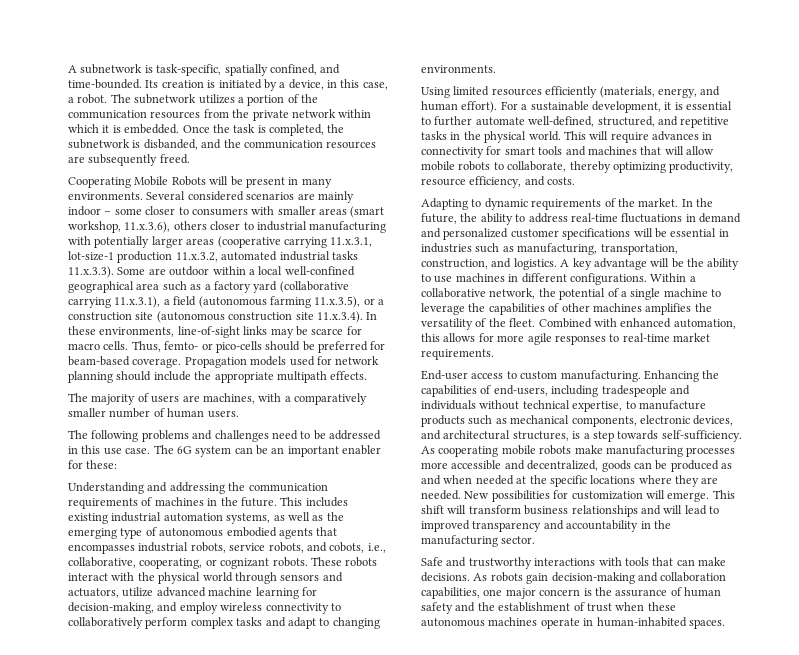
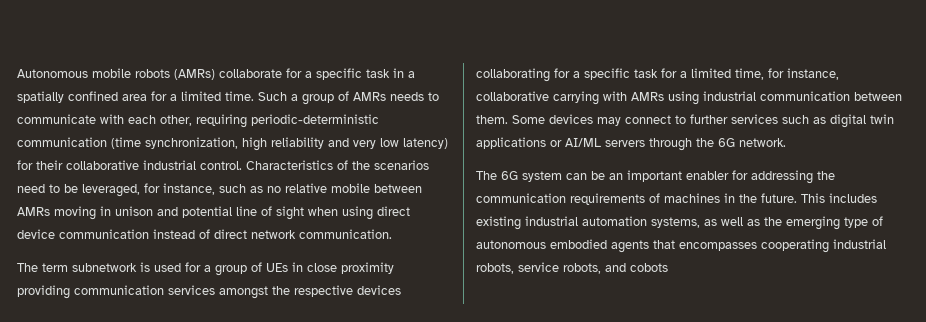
[68,64,341,76] [68,79,388,91] [68,94,318,106] [68,109,372,121] [68,124,345,136] [68,139,377,150] [68,154,190,166] [68,176,332,188] [68,191,354,203] [68,206,385,218] [68,221,387,233] [68,236,373,248] [68,251,358,263] [68,266,355,278] [68,281,349,293] [68,296,384,308] [68,311,378,323] [68,326,362,338] [68,341,386,353] [68,356,380,368] [68,371,368,383] [68,393,367,405] [68,408,239,418] [68,430,381,442] [68,445,151,455] A subnetwork is task-specific, spatially confined, and time-bounded. Its creation is initiated by a device, in this case, a robot. The subnetwork utilizes a portion of the communication resources from the private network within which it is embedded. Once the task is completed, the subnetwork is disbanded, and the communication resources are subsequently freed. // Cooperating Mobile Robots will be present in many environments. Several considered scenarios are mainly indoor – some closer to consumers with smaller areas (smart workshop, 11.x.3.6), others closer to industrial manufacturing with potentially larger areas (cooperative carrying 11.x.3.1, lot-size-1 production 11.x.3.2, automated industrial tasks 11.x.3.3). Some are outdoor within a local well-confined geographical area such as a factory yard (collaborative carrying 11.x.3.1), a field (autonomous farming 11.x.3.5), or a construction site (autonomous construction site 11.x.3.4). In these environments, line-of-sight links may be scarce for macro cells. Thus, femto- or pico-cells should be preferred for beam-based coverage. Propagation models used for network planning should include the appropriate multipath effects. // The majority of users are machines, with a comparatively smaller number of human users. // The following problems and challenges need to be addressed in this use case. -> [17,68,415,80] [17,91,439,105] [17,114,379,128] [17,137,448,151] [17,160,429,170] [17,183,422,197] [17,206,410,220] [17,229,392,239] [17,262,394,276] [17,285,401,299] [476,68,839,82] [476,91,902,105] [476,114,894,128] [476,137,786,151] Autonomous mobile robots (AMRs) collaborate for a specific task in a spatially confined area for a limited time. Such a group of AMRs needs to communicate with each other, requiring periodic-deterministic communication (time synchronization, high reliability and very low latency) for their collaborative industrial control. Characteristics of the scenarios need to be leveraged, for instance, such as no relative mobile between AMRs moving in unison and potential line of sight when using direct device communication instead of direct network communication. // The term subnetwork is used for a group of UEs in close proximity providing communication services amongst the respective devices collaborating for a specific task for a limited time, for instance, collaborative carrying with AMRs using industrial communication between them. Some devices may connect to further services such as digital twin applications or AI/ML servers through the 6G network. //
[86,460,118,469] [68,482,168,494] these: // Understanding and -> (748, 175) none
(135, 549) none -> [761,239,829,253] cooperating
[329,542,386,553] [68,557,378,569] [68,572,343,584] [68,587,317,599] [68,602,341,614] [68,617,380,629] [421,65,496,73] [421,86,721,98] [421,101,732,113] [421,116,730,128] [421,131,713,143] [421,146,714,158] [421,161,734,173] [421,176,576,188] [421,198,713,210] [421,213,741,225] [421,228,729,240] [421,243,678,255] [421,258,740,270] [421,273,696,285] [421,288,721,300] [421,303,712,315] [421,318,736,330] [421,333,710,345] [421,349,494,360] [421,370,720,382] [421,385,690,397] [421,400,706,412] [421,415,734,427] [421,430,742,442] [421,445,736,457] [421,460,732,472] [421,475,719,487] [421,490,735,502] [421,505,719,517] [421,520,671,532] [421,535,536,547] [421,557,726,569] [421,572,727,584] [421,587,721,599] [421,602,676,614] [421,617,725,629] cobots, i.e., collaborative, cooperating, or cognizant robots. These robots interact with the physical world through sensors and actuators, utilize advanced machine learning for decision-making, and employ wireless connectivity to collaboratively perform complex tasks and adapt to changing environments. // Using limited resources efficiently (materials, energy, and human effort). For a sustainable development, it is essential to further automate well-defined, structured, and repetitive tasks in the physical world. This will require advances in connectivity for smart tools and machines that will allow mobile robots to collaborate, thereby optimizing productivity, resource efficiency, and costs. // Adapting to dynamic requirements of the market. In the future, the ability to address real-time fluctuations in demand and personalized customer specifications will be essential in industries such as manufacturing, transportation, construction, and logistics. A key advantage will be the ability to use machines in different configurations. Within a collaborative network, the potential of a single machine to leverage the capabilities of other machines amplifies the versatility of the fleet. Combined with enhanced automation, this allows for more agile responses to real-time market requirements. // End-user access to custom manufacturing. Enhancing the capabilities of end-users, including tradespeople and individuals without technical expertise, to manufacture products such as mechanical components, electronic devices, and architectural structures, is a step towards self-sufficiency. As cooperating mobile robots make manufacturing processes more accessible and decentralized, goods can be produced as and when needed at the specific locations where they are needed. New possibilities for customization will emerge. This shift will transform business relationships and will lead to improved transparency and accountability in the manufacturing sector. // Safe and trustworthy interactions with tools that can make decisions. As robots gain decision-making and collaboration capabilities, one major concern is the assurance of human safety and the establishment of trust when these autonomous machines operate in human-inhabited spaces. -> [630,263,668,272] cobots

